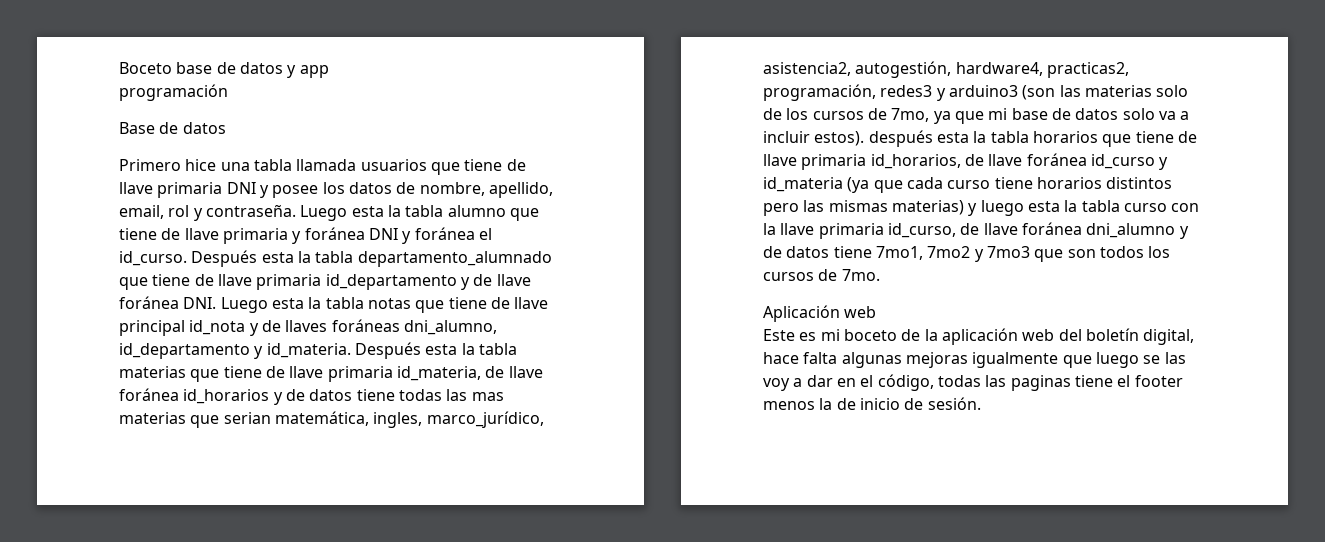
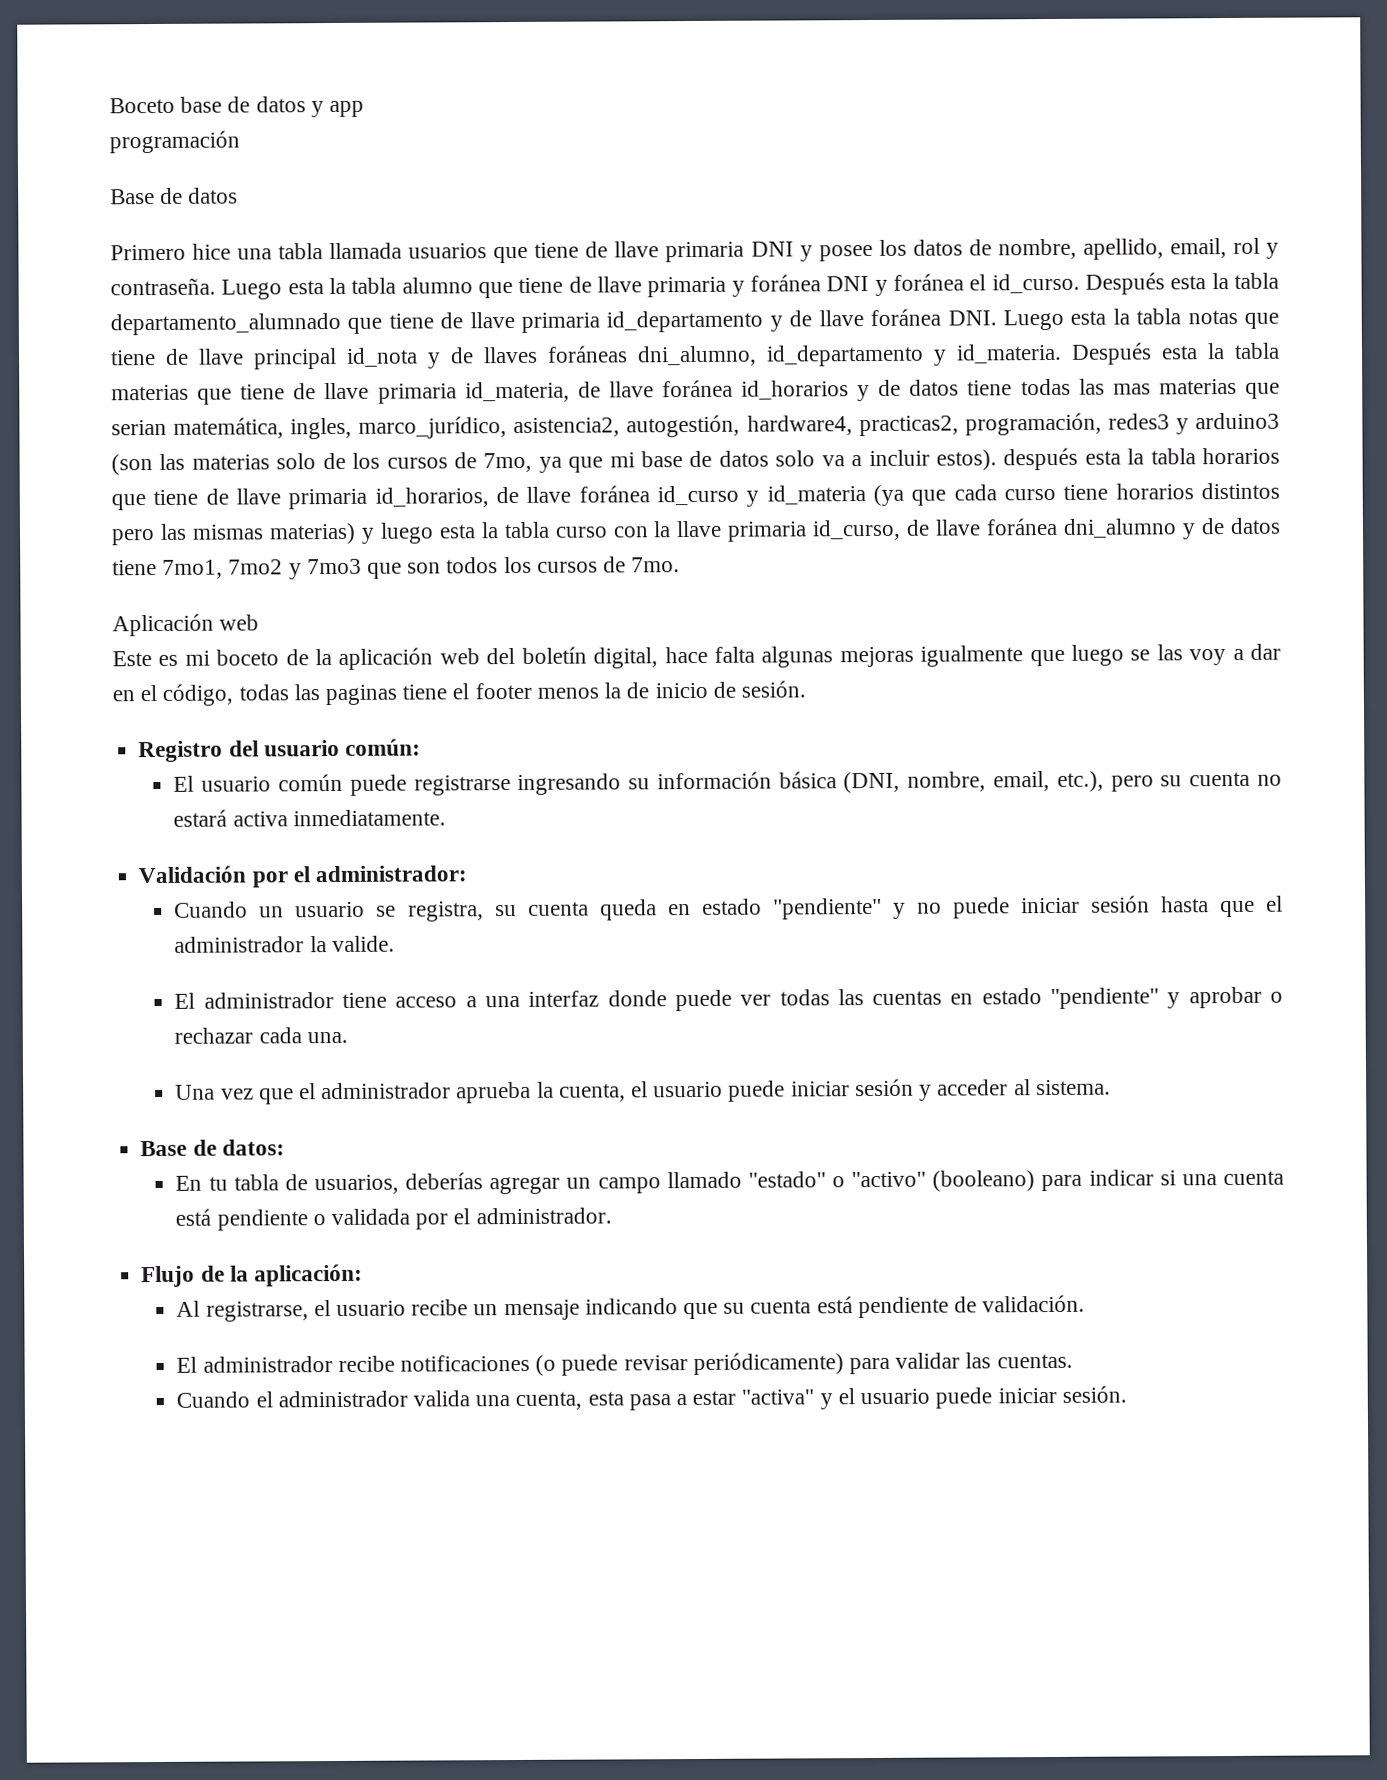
(981, 403) none -> [138,738,421,763] [173,770,1282,796] [173,809,446,827] [138,865,467,888] [174,895,1284,922] [174,935,395,953] [174,986,1284,1012] [174,1027,348,1044] [175,1078,1111,1105] [140,1139,285,1157] [175,1169,1284,1195] [175,1207,612,1231] [141,1263,363,1288] [176,1294,1086,1322] [176,1352,1073,1376] [176,1385,1127,1411] // Registro del usuario común: // El usuario común puede registrarse ingresando su información básica (DNI, nombre, email, etc.), pero su cuenta no estará activa inmediatamente. // Validación por el administrador: // Cuando un usuario se registra, su cuenta queda en estado "pendiente" y no puede iniciar sesión hasta que el administrador la valide. // El administrador tiene acceso a una interfaz donde puede ver todas las cuentas en estado "pendiente" y aprobar o rechazar cada una. // Una vez que el administrador aprueba la cuenta, el usuario puede iniciar sesión y acceder al sistema. // Base de datos: // En tu tabla de usuarios, deberías agregar un campo llamado "estado" o "activo" (booleano) para indicar si una cuenta está pendiente o validada por el administrador. // Flujo de la aplicación: // Al registrarse, el usuario recibe un mensaje indicando que su cuenta está pendiente de validación. // El administrador recibe notificaciones (o puede revisar periódicamente) para validar las cuentas. // Cuando el administrador valida una cuenta, esta pasa a estar "activa" y el usuario puede iniciar sesión.

